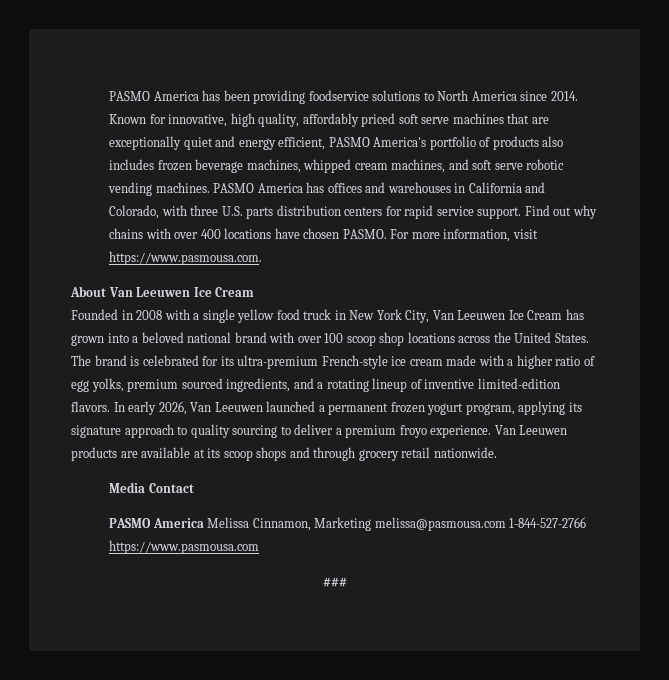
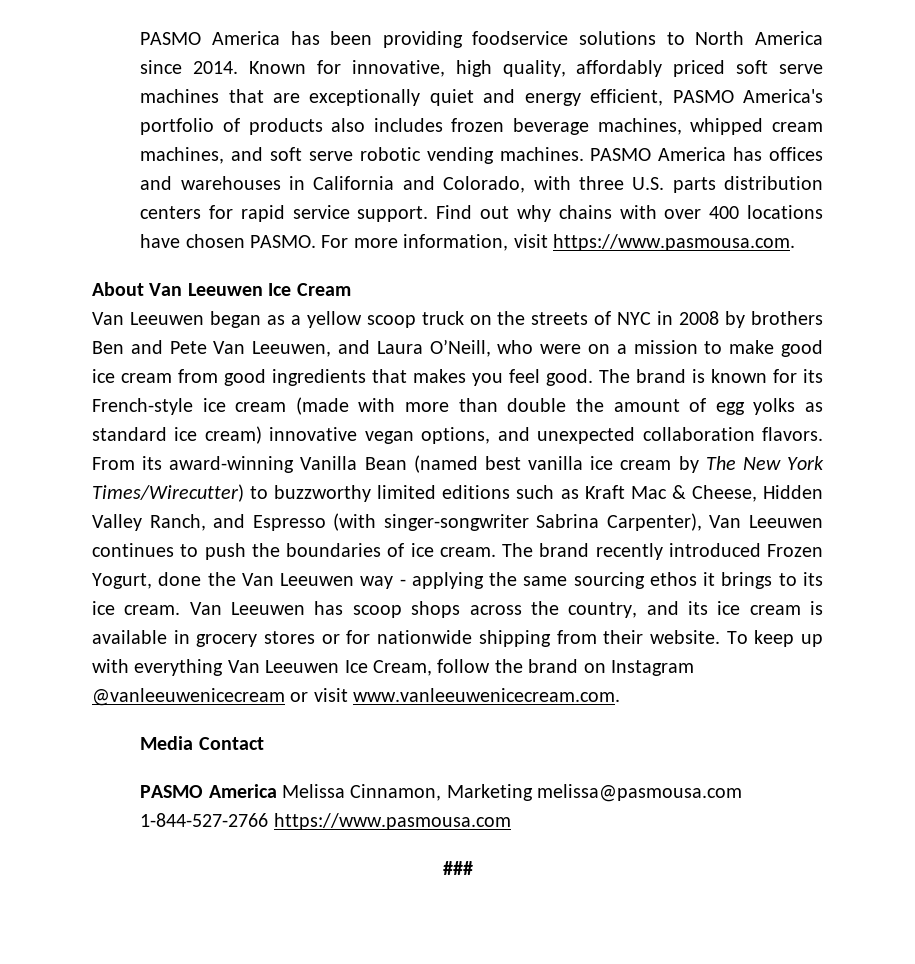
[71,309,584,323] [71,332,589,346] [71,355,595,369] [71,378,560,392] [71,401,582,415] [71,424,568,438] [71,447,497,461] Founded in 2008 with a single yellow food truck in New York City, Van Leeuwen Ice Cream has grown into a beloved national brand with over 100 scoop shop locations across the United States. The brand is celebrated for its ultra-premium French-style ice cream made with a higher ratio of egg yolks, premium sourced ingredients, and a rotating lineup of inventive limited-edition flavors. In early 2026, Van Leeuwen launched a permanent frozen yogurt program, applying its signature approach to quality sourcing to deliver a premium froyo experience. Van Leeuwen products are available at its scoop shops and through grocery retail nationwide. -> [92,311,823,328] [92,339,823,357] [92,369,823,386] [92,397,824,415] [92,426,823,444] [92,455,824,473] [92,484,824,502] [92,513,823,531] [92,543,823,560] [92,572,823,589] [92,601,823,618] [92,630,824,647] [92,659,694,676] [92,688,621,706] Van Leeuwen began as a yellow scoop truck on the streets of NYC in 2008 by brothers Ben and Pete Van Leeuwen, and Laura O’Neill, who were on a mission to make good ice cream from good ingredients that makes you feel good. The brand is known for its French-style ice cream (made with more than double the amount of egg yolks as standard ice cream) innovative vegan options, and unexpected collaboration flavors. From its award-winning Vanilla Bean (named best vanilla ice cream by The New York Times/Wirecutter) to buzzworthy limited editions such as Kraft Mac & Cheese, Hidden Valley Ranch, and Espresso (with singer-songwriter Sabrina Carpenter), Van Leeuwen continues to push the boundaries of ice cream. The brand recently introduced Frozen Yogurt, done the Van Leeuwen way - applying the same sourcing ethos it brings to its ice cream. Van Leeuwen has scoop shops across the country, and its ice cream is available in grocery stores or for nationwide shipping from their website. To keep up with everything Van Leeuwen Ice Cream, follow the brand on Instagram @vanleeuwenicecream or visit www.vanleeuwenicecream.com.

